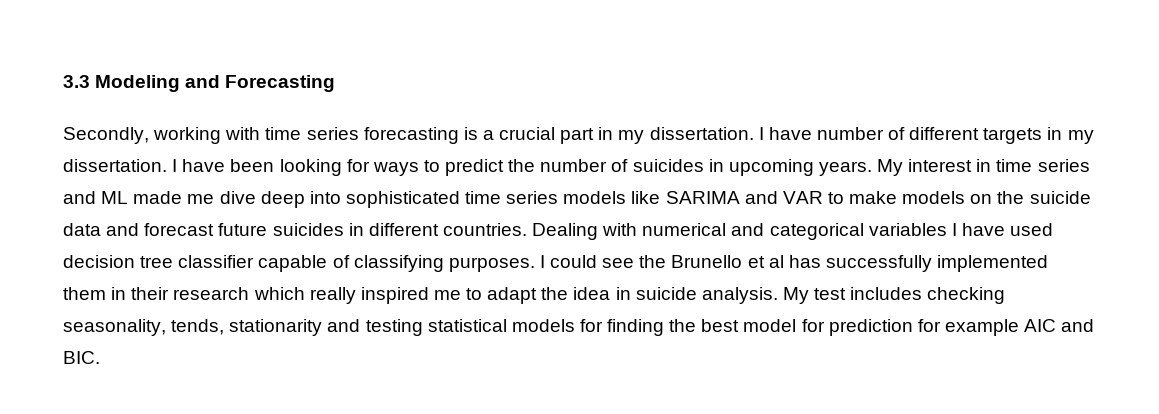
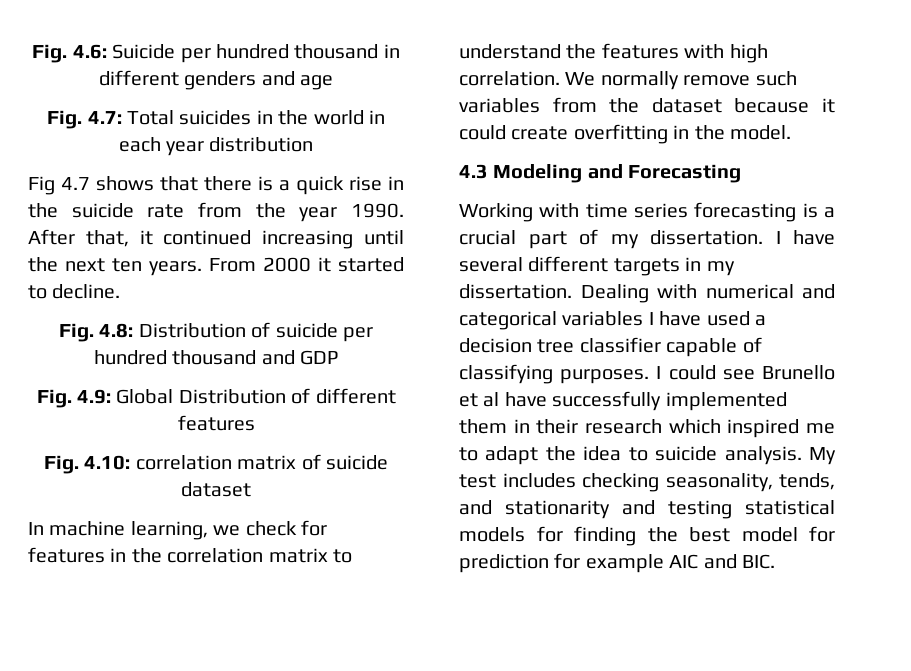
[63,75,90,88] 3.3 -> [32,44,400,63] [98,70,334,90] [47,110,385,129] [118,137,314,156] [28,176,404,195] [28,202,405,222] [28,229,405,249] [28,257,404,276] [28,284,121,299] [59,322,373,342] [93,350,339,365] [36,388,396,408] [177,415,255,431] [44,454,388,474] [181,482,251,497] [28,520,327,540] [28,547,352,563] [459,43,768,63] [459,71,797,90] [459,97,835,113] [459,124,791,144] [459,164,488,179] Fig. 4.6: Suicide per hundred thousand in different genders and age // Fig. 4.7: Total suicides in the world in each year distribution // Fig 4.7 shows that there is a quick rise in the suicide rate from the year 1990. After that, it continued increasing until the next ten years. From 2000 it started to decline. // Fig. 4.8: Distribution of suicide per hundred thousand and GDP // Fig. 4.9: Global Distribution of different features // Fig. 4.10: correlation matrix of suicide dataset // In machine learning, we check for features in the correlation matrix to understand the features with high correlation. We normally remove such variables from the dataset because it could create overfitting in the model. // 4.3
[63,127,222,144] Secondly, working -> [459,203,533,222] Working
[598,127,906,144] in my dissertation. I have number of -> [579,229,835,249] [459,257,523,272] of my dissertation. I have several
[172,159,1090,176] [63,191,1091,208] [63,223,527,236] I have been looking for ways to predict the number of suicides in upcoming years. My interest in time series and ML made me dive deep into sophisticated time series models like SARIMA and VAR to make models on the suicide data and forecast future suicides in different countries. -> (572, 291) none
(1054, 229) none -> [755,315,766,326] a
[639,255,667,268] the -> (755, 374) none
[788,255,821,268] has -> [504,392,547,407] have
[309,287,356,304] really -> (721, 426) none
[615,287,631,300] in -> [628,447,648,461] to
(225, 327) none -> [459,500,492,515] and

